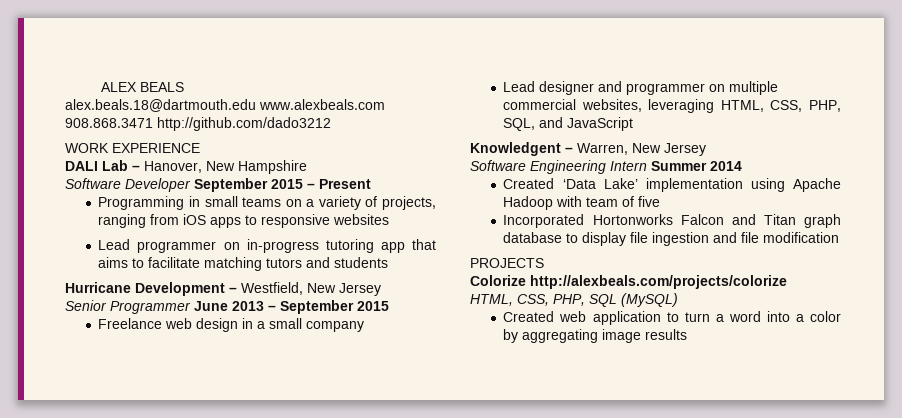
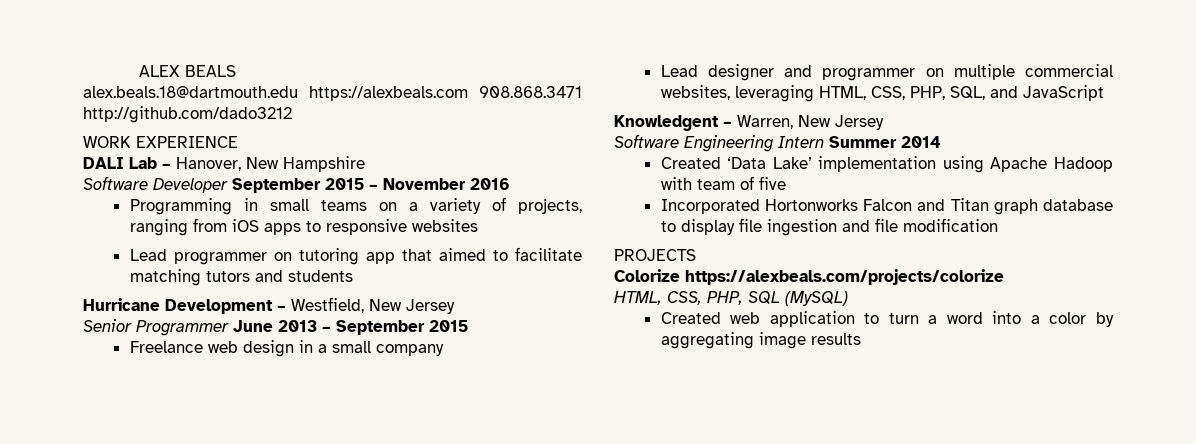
[259,99,385,110] www.alexbeals.com -> [309,86,468,101] https://alexbeals.com
[319,179,371,189] Present -> [383,178,510,190] November 2016
[246,239,319,253] in-progress -> (292, 256) none
[98,257,129,268] aims -> [438,248,486,261] aimed
[530,275,787,289] http://alexbeals.com/projects/colorize -> [685,269,1004,285] https://alexbeals.com/projects/colorize

